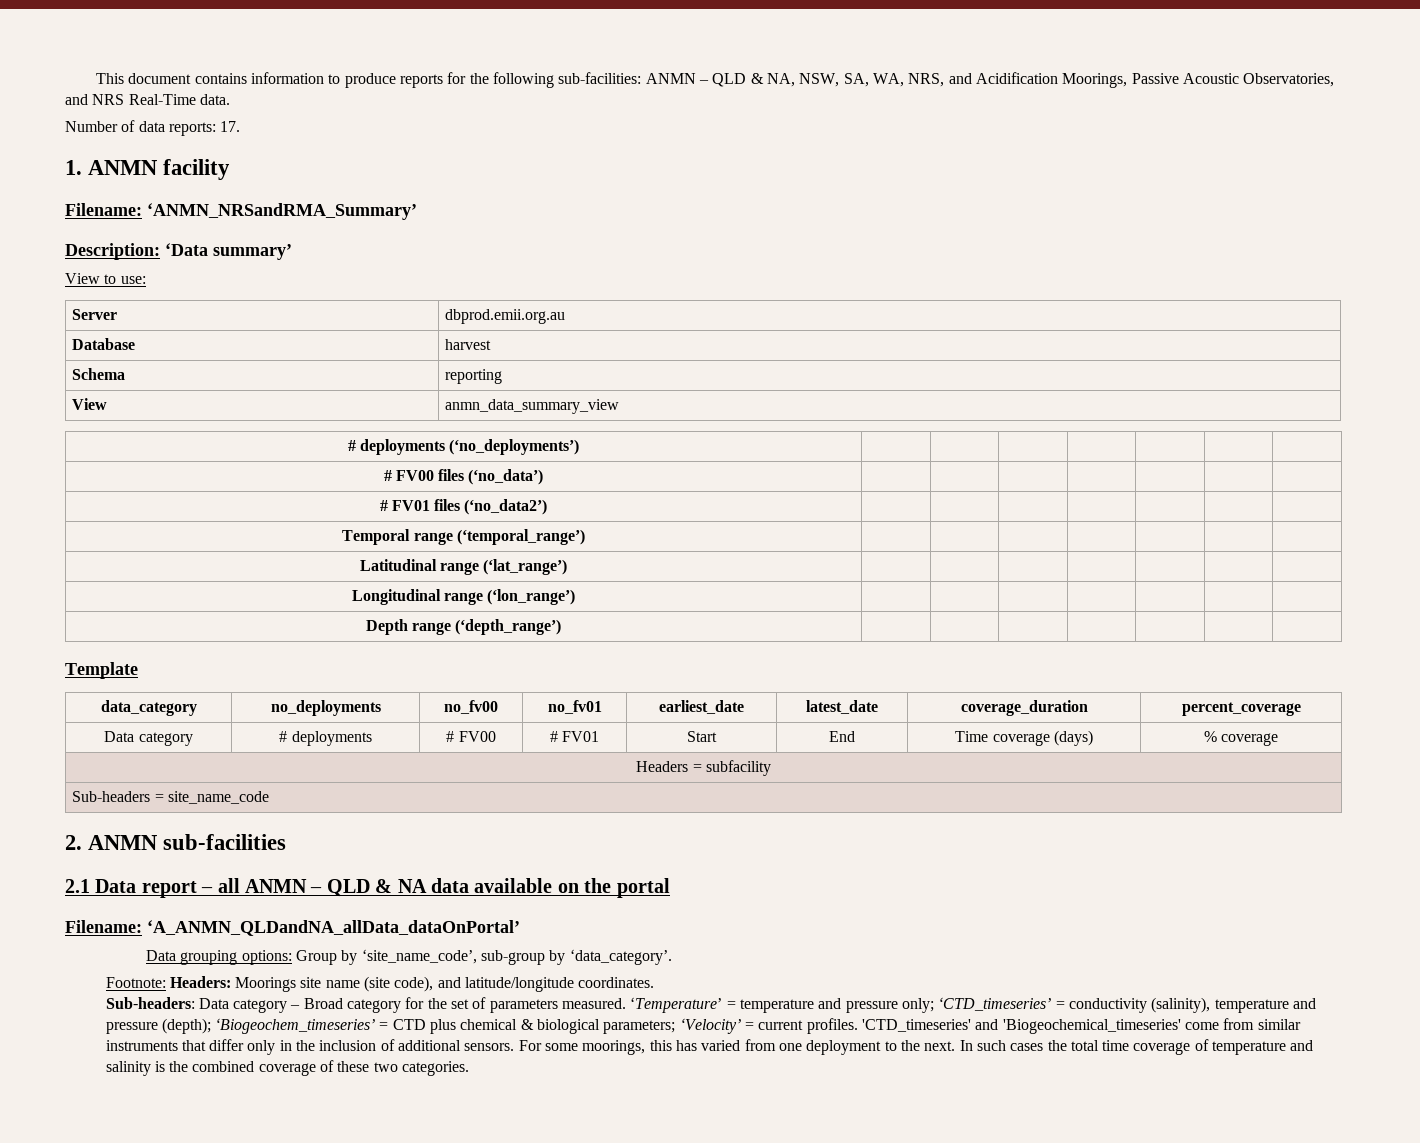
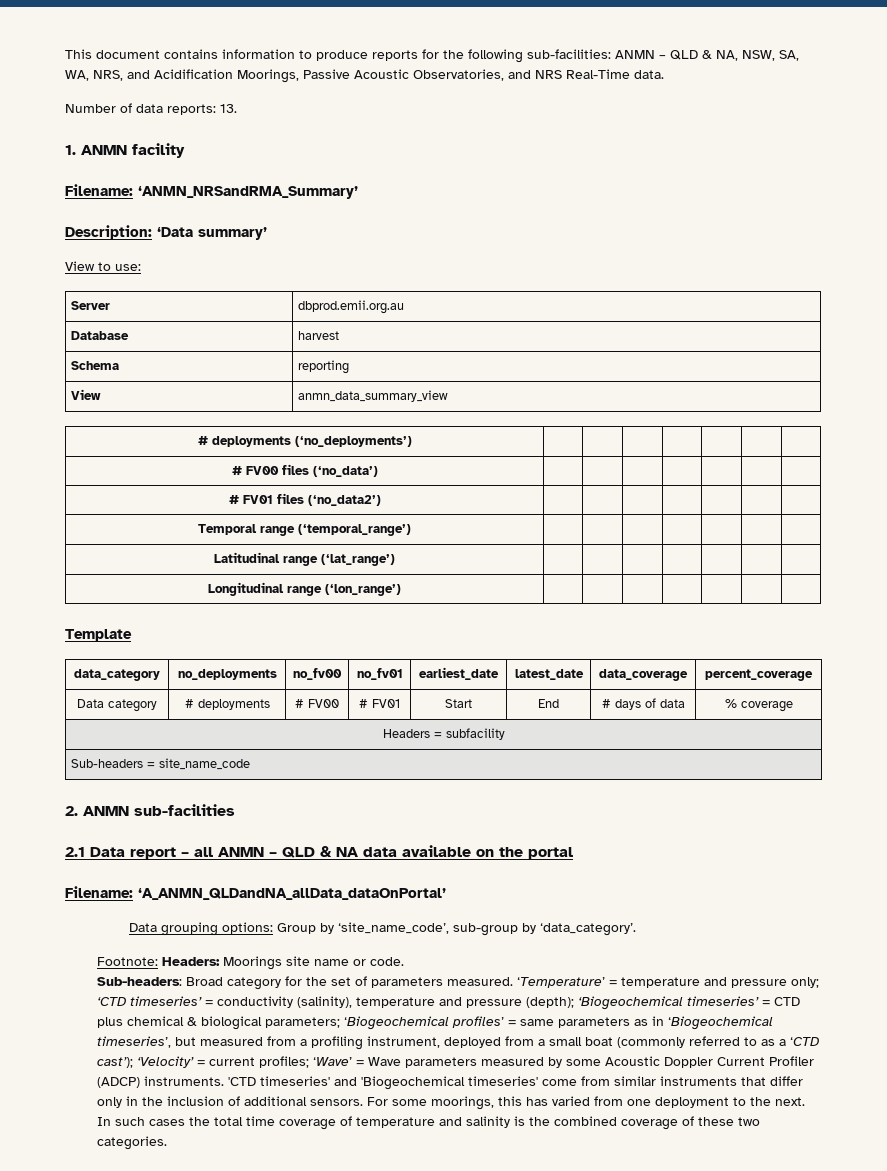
[220,121,241,132] 17. -> [220,104,237,113] 13.
[365,619,562,635] // Depth range (‘depth_range’) | | | | | | | -> (401, 590) none
[960,700,1088,716] coverage_duration -> [599,669,688,681] data_coverage
[955,730,1093,746] Time coverage (days) -> [601,698,685,710] # days of data
[364,976,655,992] [105,997,301,1013] (site code), and latitude/longitude coordinates. // Sub-headers: Data category – -> [352,957,404,966] [96,977,182,986] or code. // Sub-headers:
[938,997,1052,1011] ‘CTD_timeseries’ -> [96,996,202,1006] ‘CTD timeseries’
[215,1018,376,1034] ‘Biogeochem_timeseries’ -> [577,996,759,1010] ‘Biogeochemical timeseries’
[679,1018,1181,1034] ‘Velocity’ = current profiles. 'CTD_timeseries' and 'Biogeochemical_timeseries' -> [343,1016,773,1030] [96,1036,820,1050] [96,1056,814,1068] [96,1076,538,1090] ‘Biogeochemical profiles’ = same parameters as in ‘Biogeochemical timeseries’, but measured from a profiling instrument, deployed from a small boat (commonly referred to as a ‘CTD cast’); ‘Velocity’ = current profiles; ‘Wave’ = Wave parameters measured by some Acoustic Doppler Current Profiler (ADCP) instruments. 'CTD timeseries' and 'Biogeochemical timeseries'

